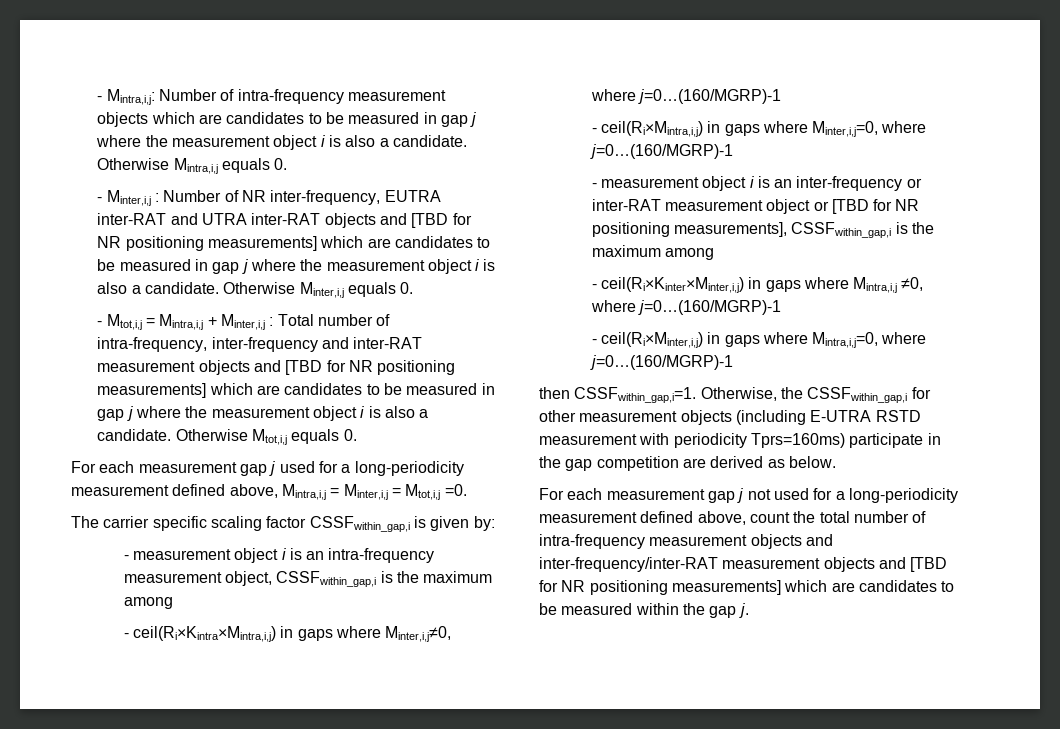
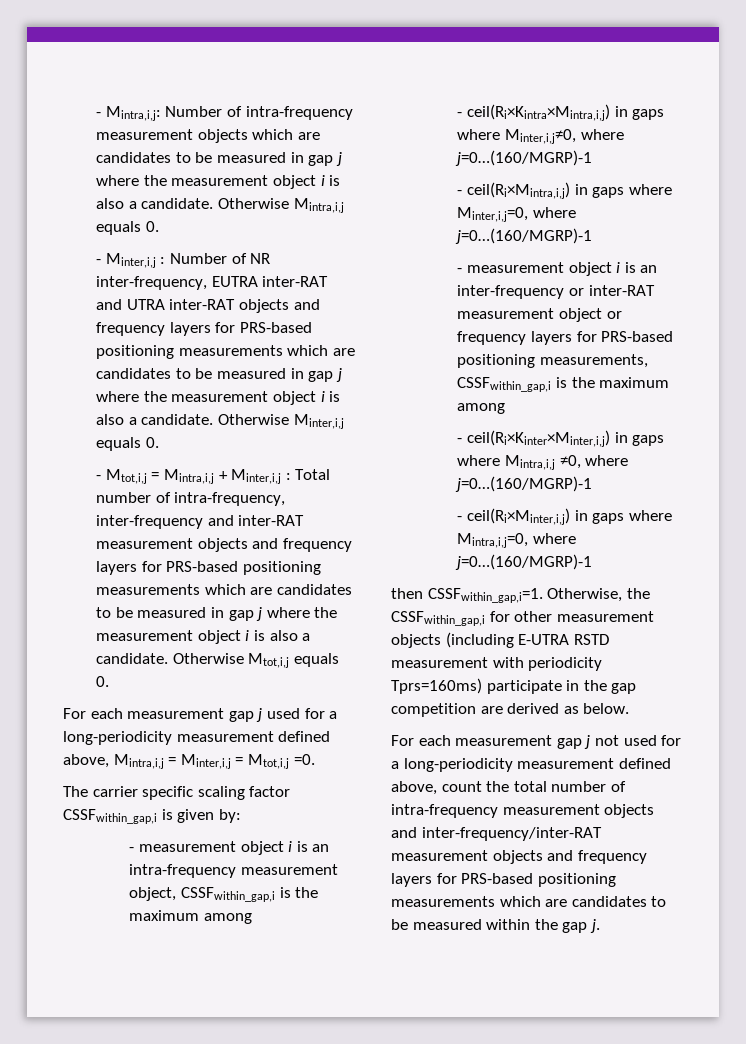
[411,213,472,228] [97,236,317,251] [TBD for NR positioning measurements] -> [96,322,312,336] [96,345,283,359] frequency layers for PRS-based positioning measurements
[285,360,456,375] [97,383,207,398] [TBD for NR positioning measurements] -> [282,538,352,552] [96,561,321,575] [96,584,201,595] frequency layers for PRS-based positioning measurements
[831,199,920,214] [591,222,787,237] [TBD for NR positioning measurements], -> [457,331,674,345] [457,354,649,368] frequency layers for PRS-based positioning measurements,
[910,557,948,572] [539,580,781,595] [TBD for NR positioning measurements] -> [577,850,647,864] [391,873,616,887] [391,896,495,907] frequency layers for PRS-based positioning measurements

